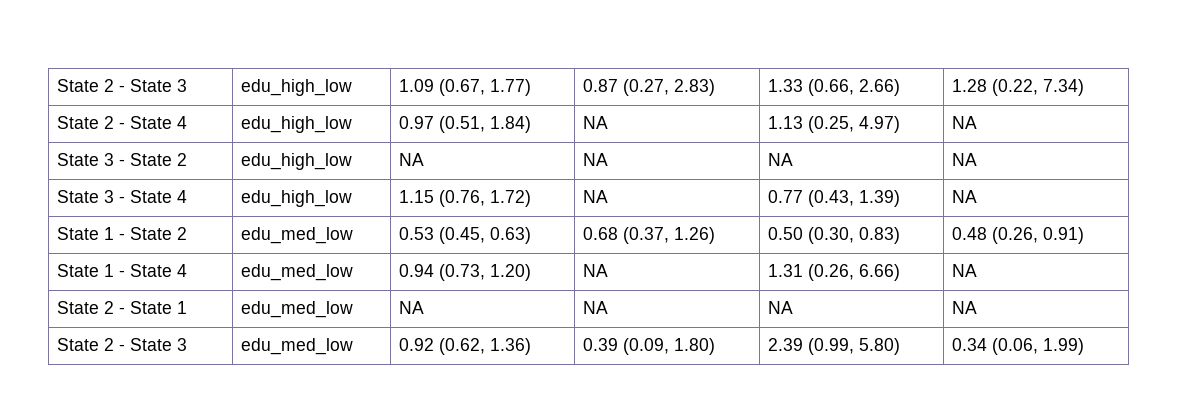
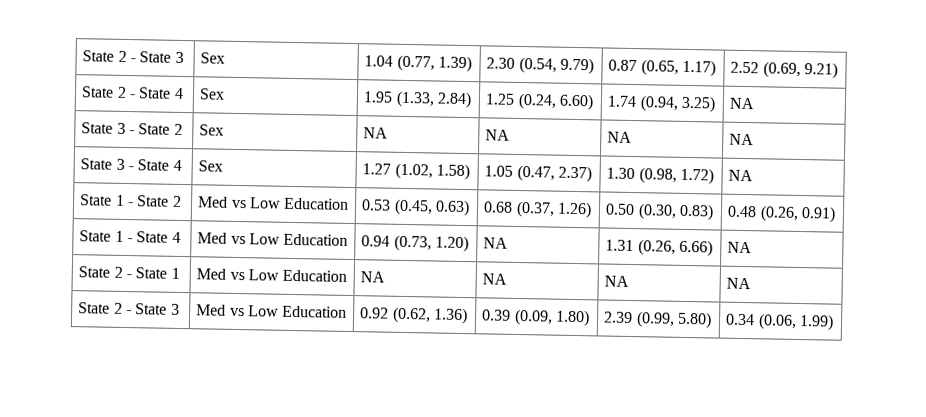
[57,79,188,92] [241,79,353,96] [399,79,532,96] [583,79,716,96] [768,79,901,96] [952,79,1085,96] State 2 - State 3 | edu_high_low | 1.09 (0.67, 1.77) | 0.87 (0.27, 2.83) | 1.33 (0.66, 2.66) | 1.28 (0.22, 7.34) -> [82,50,184,64] [200,52,226,64] [364,54,473,73] [486,56,595,75] [608,59,717,77] [730,61,839,79] State 2 - State 3 | Sex | 1.04 (0.77, 1.39) | 2.30 (0.54, 9.79) | 0.87 (0.65, 1.17) | 2.52 (0.69, 9.21)
[241,116,353,133] [399,116,532,133] [583,116,609,129] [768,116,901,133] edu_high_low | 0.97 (0.51, 1.84) | NA | 1.13 (0.25, 4.97) -> [199,88,226,100] [363,90,473,109] [485,92,595,111] [607,95,717,113] Sex | 1.95 (1.33, 2.84) | 1.25 (0.24, 6.60) | 1.74 (0.94, 3.25)
[241,153,353,170] edu_high_low -> [199,124,225,136] Sex
[241,190,353,207] [399,190,532,207] [583,190,609,203] [768,190,901,207] edu_high_low | 1.15 (0.76, 1.72) | NA | 0.77 (0.43, 1.39) -> [198,160,224,172] [362,162,471,181] [484,164,593,183] [606,167,715,185] Sex | 1.27 (1.02, 1.58) | 1.05 (0.47, 2.37) | 1.30 (0.98, 1.72)
[241,227,354,244] edu_med_low -> [197,196,350,210] Med vs Low Education
[241,264,354,281] edu_med_low -> [197,232,349,246] Med vs Low Education
[241,301,354,318] edu_med_low -> [196,268,348,282] Med vs Low Education
[241,338,354,355] edu_med_low -> [196,304,348,318] Med vs Low Education

